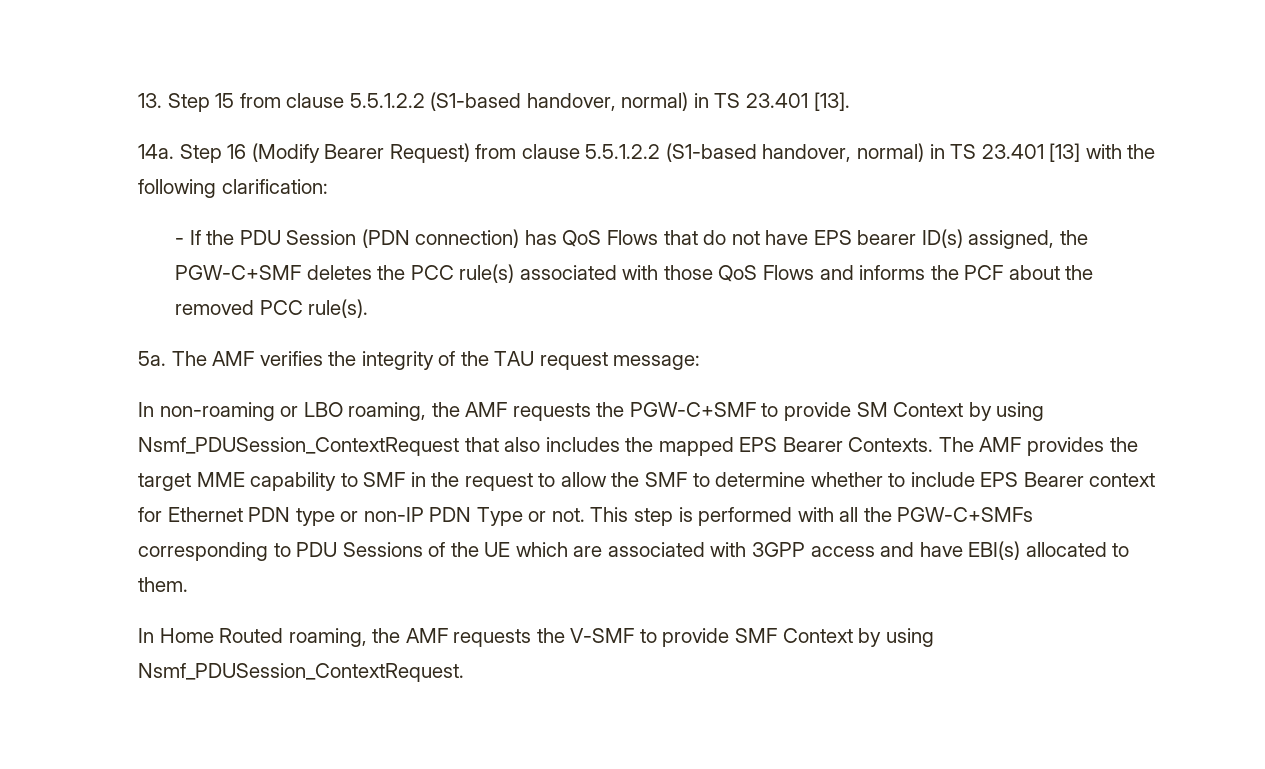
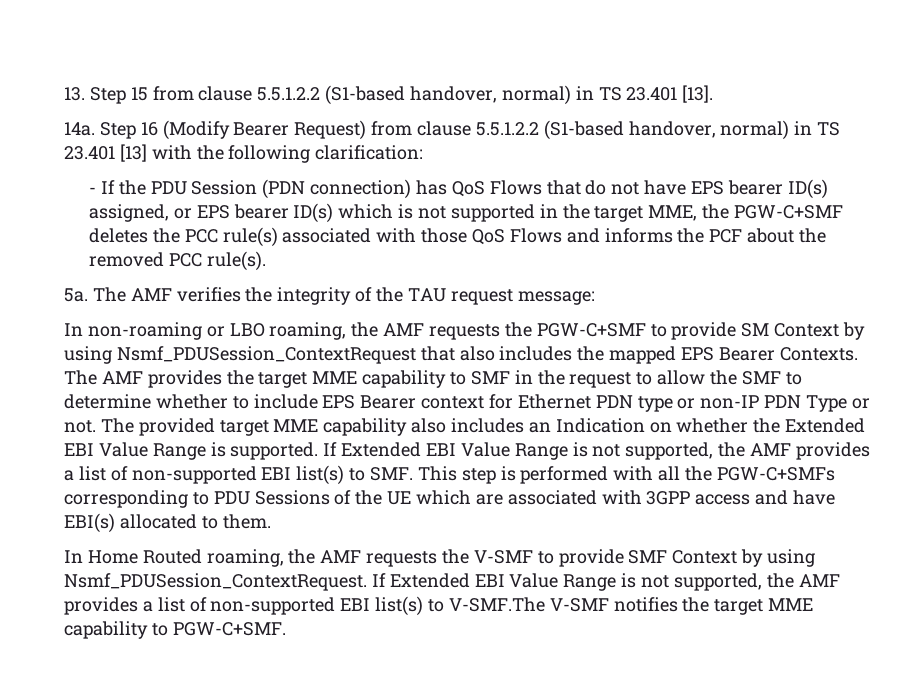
(1055, 239) none -> [173,203,698,223] or EPS bearer ID(s) which is not supported in the target MME,
(585, 515) none -> [100,418,866,436] [63,442,870,460] [63,465,414,485] The provided target MME capability also includes an Indication on whether the Extended EBI Value Range is supported. If Extended EBI Value Range is not supported, the AMF provides a list of non-supported EBI list(s) to SMF.
(465, 672) none -> [371,573,840,591] [63,596,814,616] [63,621,286,639] If Extended EBI Value Range is not supported, the AMF provides a list of non-supported EBI list(s) to V-SMF.The V-SMF notifies the target MME capability to PGW-C+SMF.

